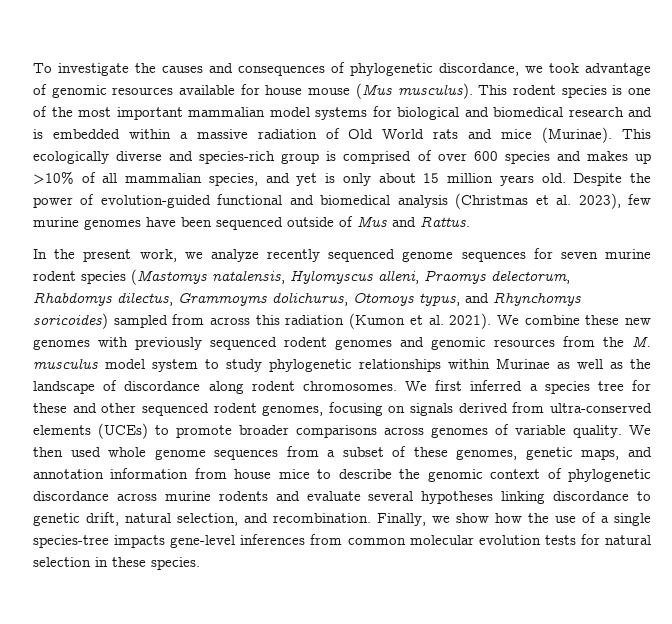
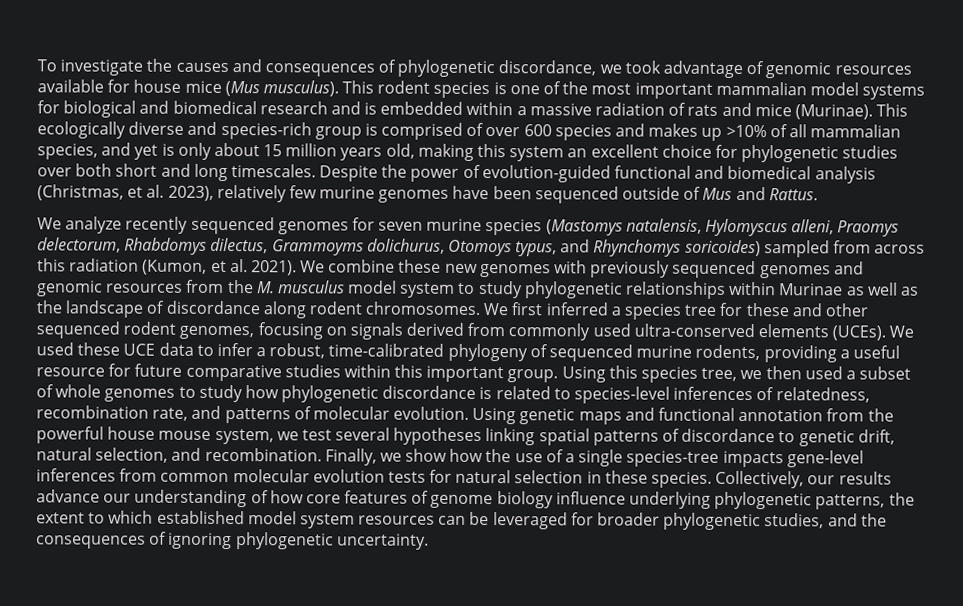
[308,88,351,95] mouse -> [184,80,222,94] mice
[348,129,425,139] Old World -> (687, 109) none
[541,173,566,183] old. -> [385,143,899,163] [37,163,316,182] old, making this system an excellent choice for phylogenetic studies over both short and long timescales.
[455,193,529,209] (Christmas -> [37,184,124,201] (Christmas,
(621, 201) none -> [216,184,287,203] relatively
[33,249,203,262] In the present work, we -> [37,217,62,230] We
[402,251,526,262] genome sequences -> [277,221,349,235] genomes
[33,271,76,281] rodent -> (483, 225) none
[349,313,406,329] (Kumon -> [142,259,208,275] (Kumon,
[284,337,327,347] rodent -> (757, 269) none
[550,403,652,413] [33,423,651,439] [33,446,653,460] [33,468,651,482] [33,491,546,504] ultra-conserved elements (UCEs) to promote broader comparisons across genomes of variable quality. We then used whole genome sequences from a subset of these genomes, genetic maps, and annotation information from house mice to describe the genomic context of phylogenetic discordance across murine rodents and evaluate several hypotheses linking -> [508,323,915,341] [36,342,900,363] [36,363,912,383] [36,384,870,404] [36,405,894,425] [36,426,681,446] commonly used ultra-conserved elements (UCEs). We used these UCE data to infer a robust, time-calibrated phylogeny of sequenced murine rodents, providing a useful resource for future comparative studies within this important group. Using this species tree, we then used a subset of whole genomes to study how phylogenetic discordance is related to species-level inferences of relatedness, recombination rate, and patterns of molecular evolution. Using genetic maps and functional annotation from the powerful house mouse system, we test several hypotheses linking spatial patterns of
(200, 563) none -> [715,470,892,489] [36,489,915,510] [36,510,887,531] [36,531,429,550] Collectively, our results advance our understanding of how core features of genome biology influence underlying phylogenetic patterns, the extent to which established model system resources can be leveraged for broader phylogenetic studies, and the consequences of ignoring phylogenetic uncertainty.

